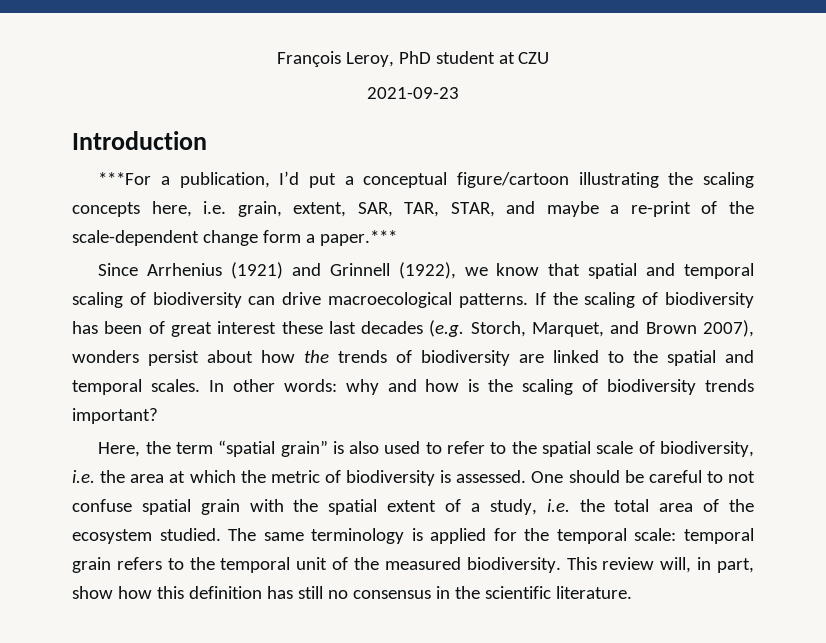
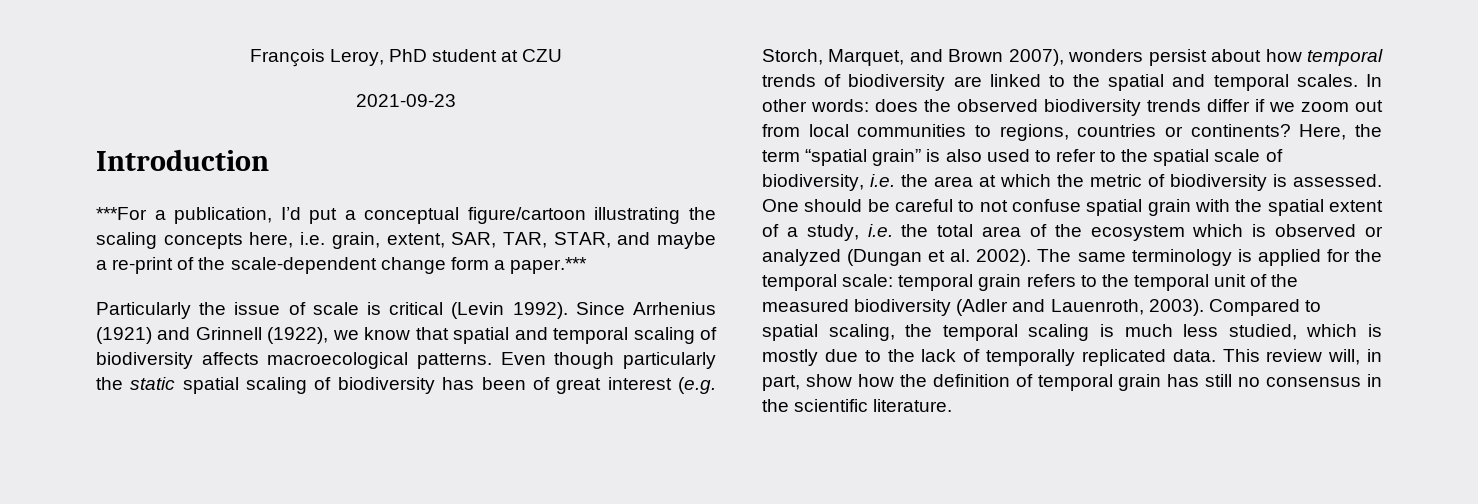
(397, 238) none -> [96,302,568,319] Particularly the issue of scale is critical (Levin 1992).
[248,292,578,308] can drive macroecological patterns. If the -> [201,352,717,369] [96,377,239,394] affects macroecological patterns. Even though particularly the static spatial
[281,321,424,334] these last decades -> (672, 383) none
[304,350,329,363] the -> [1307,49,1383,66] temporal
[345,379,754,395] [72,408,158,424] why and how is the scaling of biodiversity trends important? // -> [875,99,1383,116] [762,124,1291,141] does the observed biodiversity trends differ if we zoom out from local communities to regions, countries or continents?
[159,528,221,541] studied. -> [1192,224,1383,237] [762,249,1032,266] which is observed or analyzed (Dungan et al. 2002).
[466,557,561,573] biodiversity. -> [854,299,1321,316] [762,324,1383,341] [762,349,1216,366] biodiversity (Adler and Lauenroth, 2003). Compared to spatial scaling, the temporal scaling is much less studied, which is mostly due to the lack of temporally replicated data.
[156,586,262,599] this definition -> [899,374,1162,391] the definition of temporal grain

